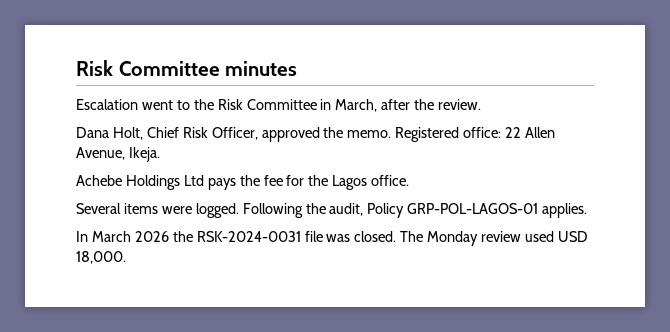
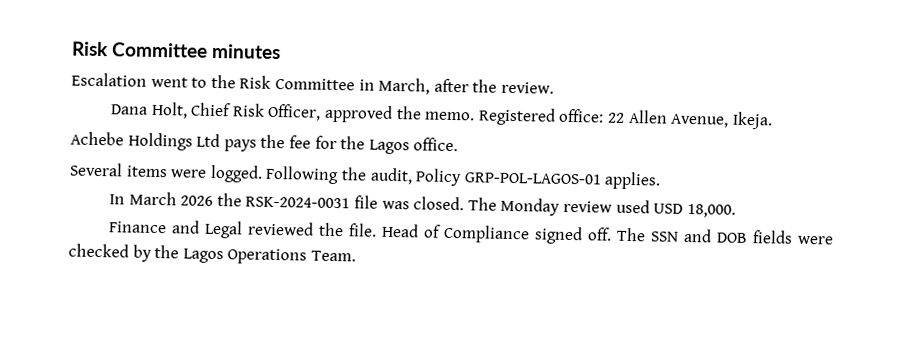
(126, 257) none -> [108,220,834,245] [68,243,356,265] // Finance and Legal reviewed the file. Head of Compliance signed off. The SSN and DOB fields were checked by the Lagos Operations Team.

